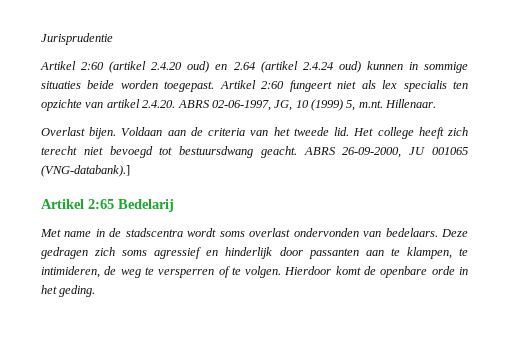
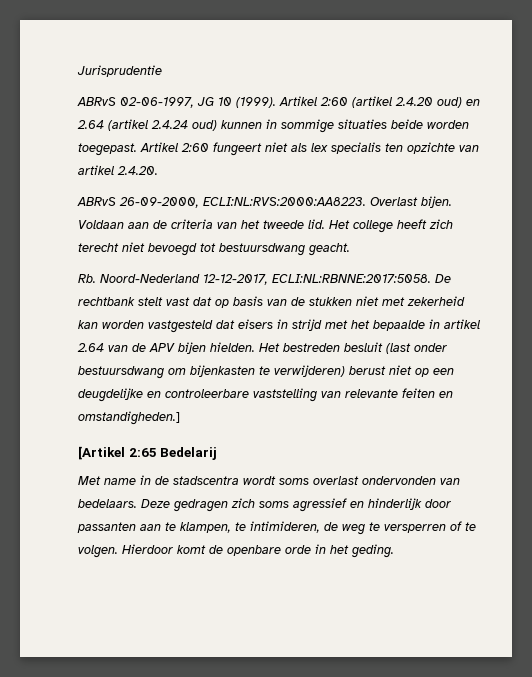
(113, 39) none -> [77,97,276,108] ABRvS 02-06-1997, JG 10 (1999).
[177,99,437,111] ABRS 02-06-1997, JG, 10 (1999) 5, m.nt. Hillenaar. // -> [77,197,366,208] // ABRvS 26-09-2000, ECLI:NL:RVS:2000:AA8223.
[303,147,468,158] [41,165,130,177] [41,199,84,209] ABRS 26-09-2000, JU 001065 (VNG-databank).] // Artikel -> [78,274,451,285] [78,296,465,308] [78,319,481,333] [77,342,447,354] [78,365,454,379] [78,388,453,402] [78,411,180,425] [78,446,125,460] // Rb. Noord-Nederland 12-12-2017, ECLI:NL:RBNNE:2017:5058. De rechtbank stelt vast dat op basis van de stukken niet met zekerheid kan worden vastgesteld dat eisers in strijd met het bepaalde in artikel 2.64 van de APV bijen hielden. Het bestreden besluit (last onder bestuursdwang om bijenkasten te verwijderen) berust niet op een deugdelijke en controleerbare vaststelling van relevante feiten en omstandigheden.] // [Artikel

